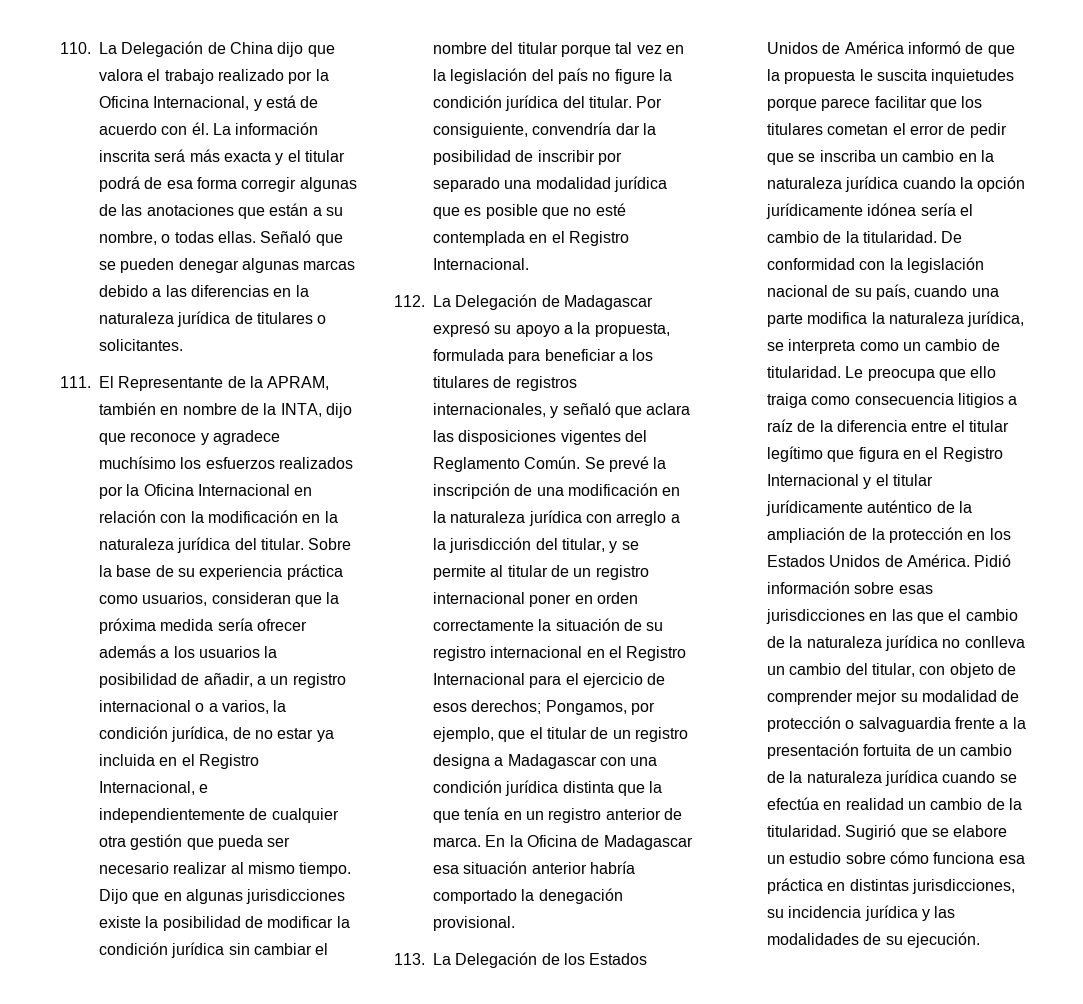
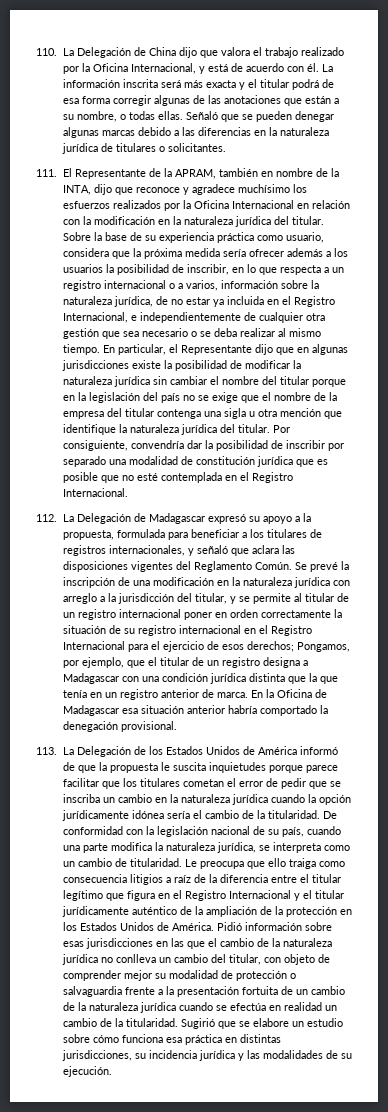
[142,592,291,606] usuarios, consideran -> [285,232,324,243] [62,248,109,257] usuario, considera
[203,673,253,687] añadir, -> [186,264,321,275] inscribir, en lo que respecta
[273,700,287,712] [99,726,168,739] la condición -> [220,280,319,289] [62,296,112,305] información sobre la naturaleza
[217,835,291,850] [99,862,352,877] [99,889,128,904] pueda ser necesario realizar al mismo tiempo. Dijo -> [122,328,321,337] [62,344,273,355] sea necesario o se deba realizar al mismo tiempo. En particular, el Representante dijo
[99,942,168,955] condición -> [62,376,112,385] naturaleza
[615,42,662,54] tal vez -> (346, 383) none
[614,69,672,84] [433,95,502,108] figure la condición -> [197,392,337,403] [62,408,342,419] [62,424,179,435] se exige que el nombre de la empresa del titular contenga una sigla u otra mención que identifique la naturaleza
(611, 183) none -> [180,456,255,465] de constitución

